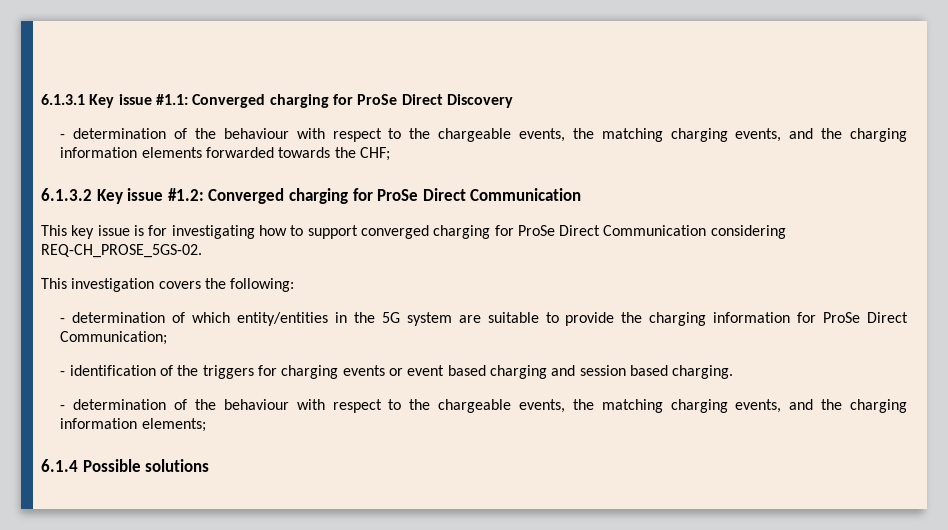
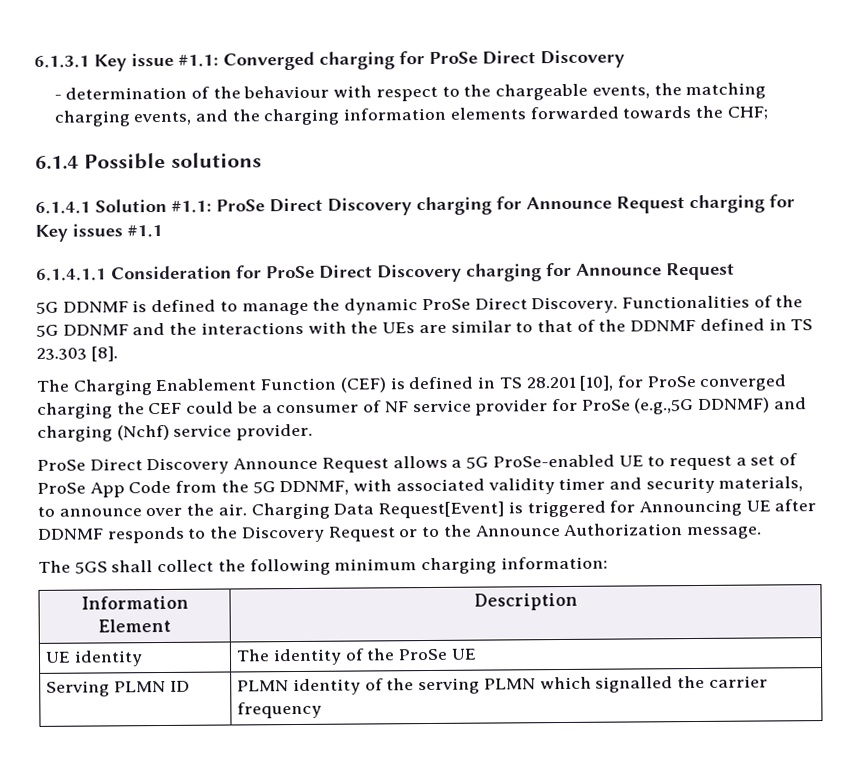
[41,188,582,204] [41,225,786,239] [41,244,202,258] [41,278,295,292] [60,312,909,326] [60,331,168,345] [60,365,734,379] [60,399,908,413] [60,418,206,432] [41,459,210,472] 6.1.3.2 Key issue #1.2: Converged charging for ProSe Direct Communication // This key issue is for investigating how to support converged charging for ProSe Direct Communication considering REQ-CH_PROSE_5GS-02. // This investigation covers the following: // - determination of which entity/entities in the 5G system are suitable to provide the charging information for ProSe Direct Communication; // - identification of the triggers for charging events or event based charging and session based charging. // - determination of the behaviour with respect to the chargeable events, the matching charging events, and the charging information elements; // 6.1.4 Possible solutions -> [35,152,262,170] [35,194,795,216] [35,223,163,242] [36,262,735,283] [36,295,804,316] [36,318,814,337] [36,346,118,362] [36,374,788,396] [37,397,807,419] [37,423,314,442] [37,453,799,475] [37,476,804,498] [37,499,817,520] [38,523,762,544] [38,556,608,576] [80,595,189,610] [98,618,171,633] [473,592,578,611] [45,650,143,667] [236,648,477,666] [46,680,190,697] [237,675,768,696] [237,701,323,719] 6.1.4 Possible solutions // 6.1.4.1 Solution #1.1: ProSe Direct Discovery charging for Announce Request charging for Key issues #1.1 // 6.1.4.1.1 Consideration for ProSe Direct Discovery charging for Announce Request // 5G DDNMF is defined to manage the dynamic ProSe Direct Discovery. Functionalities of the 5G DDNMF and the interactions with the UEs are similar to that of the DDNMF defined in TS 23.303 [8]. // The Charging Enablement Function (CEF) is defined in TS 28.201 [10], for ProSe converged charging the CEF could be a consumer of NF service provider for ProSe (e.g.,5G DDNMF) and charging (Nchf) service provider. // ProSe Direct Discovery Announce Request allows a 5G ProSe-enabled UE to request a set of ProSe App Code from the 5G DDNMF, with associated validity timer and security materials, to announce over the air. Charging Data Request[Event] is triggered for Announcing UE after DDNMF responds to the Discovery Request or to the Announce Authorization message. // The 5GS shall collect the following minimum charging information: // Information Element | Description // UE identity | The identity of the ProSe UE // Serving PLMN ID | PLMN identity of the serving PLMN which signalled the carrier frequency

